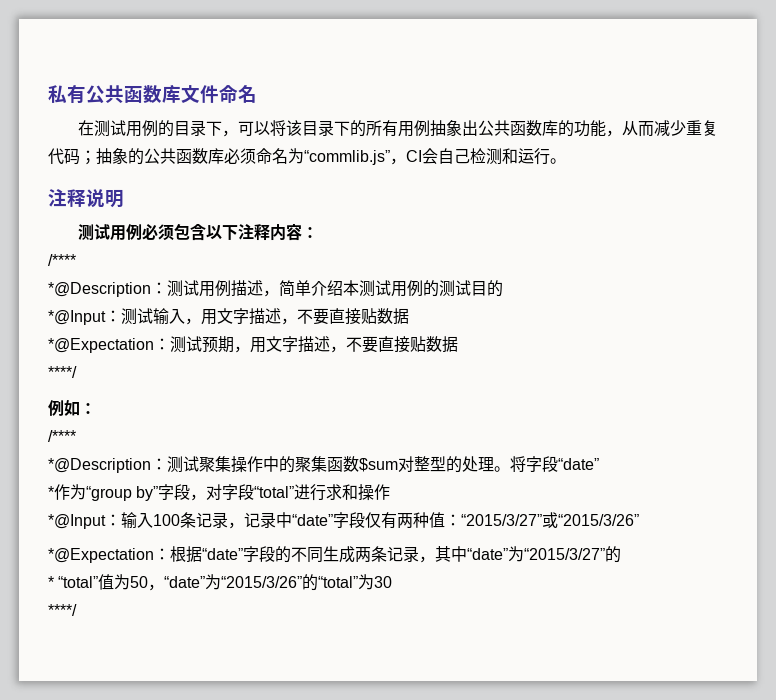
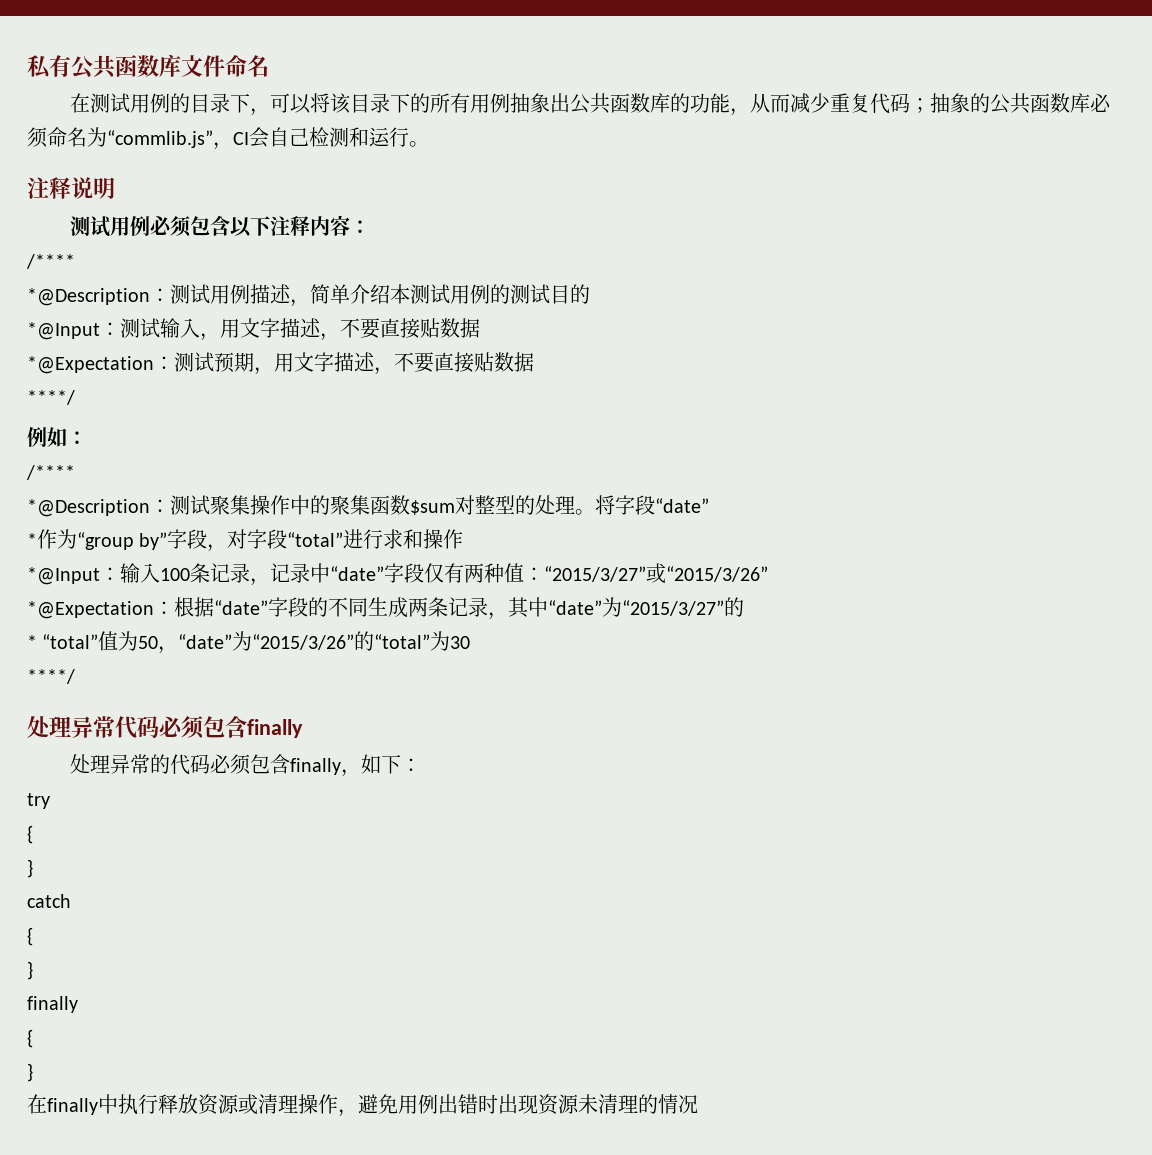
(77, 610) none -> [27,715,303,739] [70,754,422,777] [27,793,50,809] [27,825,33,844] [27,859,33,878] [27,894,71,908] [27,927,33,946] [27,961,33,980] [27,996,78,1013] [27,1029,33,1048] [27,1063,33,1082] [27,1094,698,1117] // 处理异常代码必须包含finally // 处理异常的代码必须包含finally，如下： // try // { // } // catch // { // } // finally // { // } // 在finally中执行释放资源或清理操作，避免用例出错时出现资源未清理的情况

